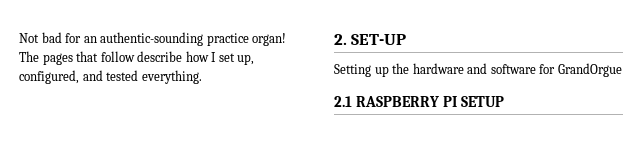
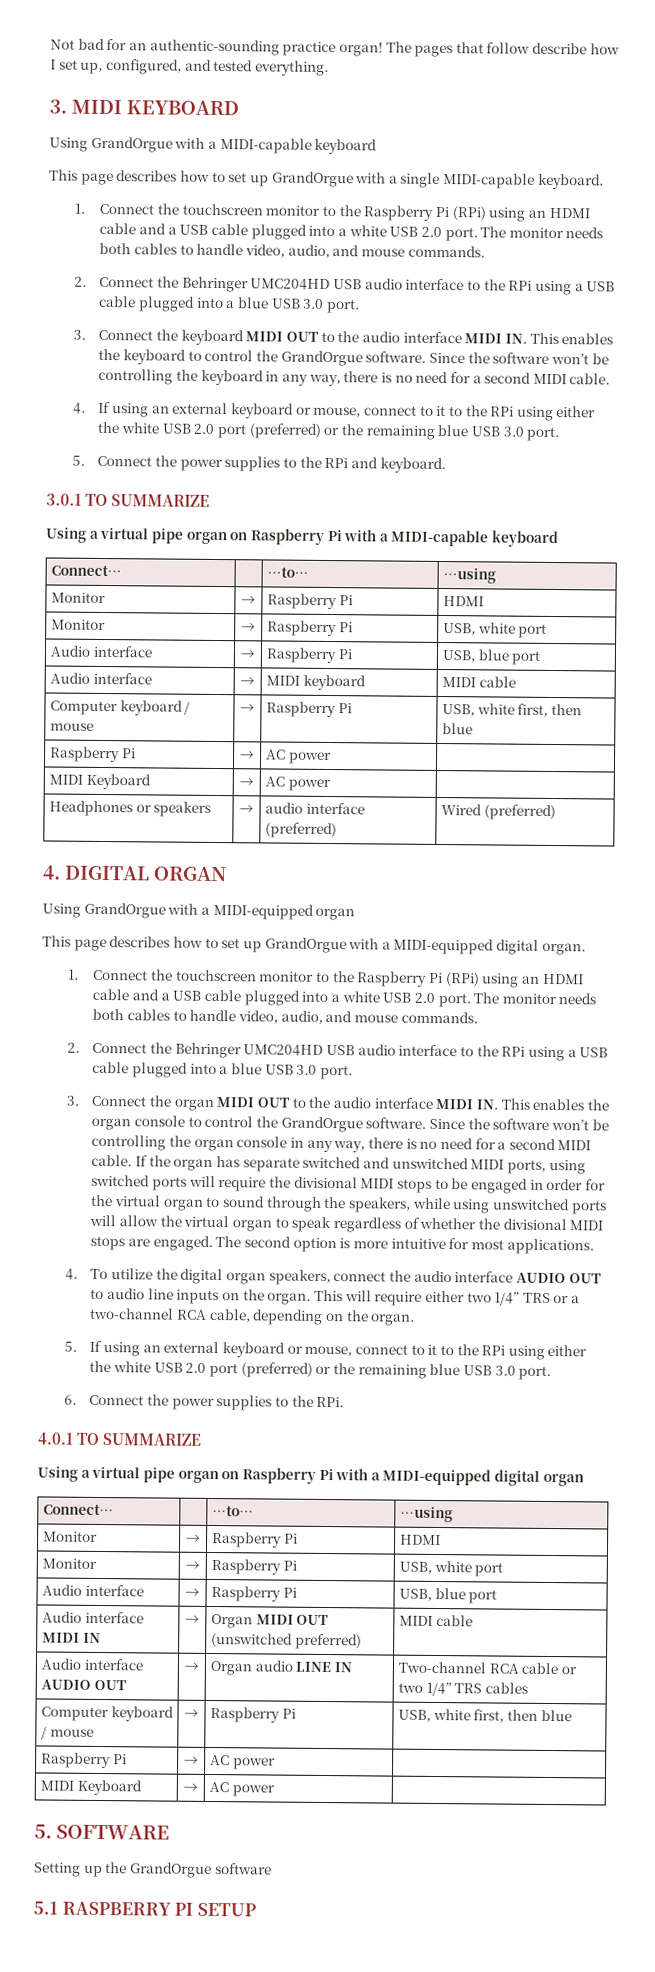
[334,34,407,45] 2. SET-UP -> [49,99,240,116] [49,136,378,155] [49,169,604,190] [73,203,590,222] [99,222,604,242] [99,242,485,258] [73,276,616,296] [99,295,360,314] [72,329,614,346] [98,348,609,367] [98,368,611,387] [72,401,597,421] [97,421,560,442] [71,455,446,474] [46,493,211,507] [45,527,560,548] [50,564,122,577] [266,566,309,578] [442,568,496,584] [50,592,106,604] [241,595,256,605] [266,593,353,610] [442,596,484,607] [50,619,106,631] [241,622,256,632] [266,620,353,637] [442,622,548,638] [49,645,153,658] [240,649,255,659] [265,647,352,664] [441,649,541,665] [49,672,152,685] [240,676,255,686] [265,674,366,691] [441,676,516,688] [49,700,191,716] [49,722,94,731] [240,703,255,713] [265,701,352,718] [441,703,582,717] [441,723,473,735] [48,746,136,763] [240,750,255,760] [265,749,332,765] [48,773,151,790] [239,777,254,787] [264,776,331,792] [48,800,212,817] [239,804,254,814] [264,802,365,815] [264,822,337,839] [440,803,556,821] [42,865,228,882] [42,902,356,921] [42,935,586,956] [67,969,584,988] [92,988,597,1008] [92,1008,478,1024] [66,1042,609,1062] [92,1061,353,1080] [65,1095,610,1111] [91,1115,609,1133] [91,1134,592,1153] [91,1154,586,1175] [91,1174,606,1194] [91,1194,607,1215] [89,1214,604,1233] [90,1235,594,1255] [64,1268,602,1286] [90,1288,581,1306] [90,1307,416,1326] [63,1340,588,1360] [89,1360,552,1381] [63,1394,345,1411] [37,1432,203,1446] [37,1466,584,1487] [42,1503,114,1516] [211,1504,254,1517] [399,1506,453,1523] [42,1531,98,1542] [186,1533,201,1543] [211,1531,298,1548] [399,1534,441,1546] [41,1558,97,1569] [185,1560,200,1570] [210,1558,297,1575] [398,1560,504,1577] [41,1584,144,1597] [185,1587,200,1597] [210,1585,297,1602] [398,1587,498,1604] [41,1611,144,1624] [41,1632,101,1644] [185,1614,200,1624] [210,1613,330,1629] [210,1632,362,1650] [398,1614,473,1627] [40,1658,143,1671] [40,1679,127,1691] [184,1661,199,1671] [209,1660,352,1676] [397,1661,577,1675] [397,1681,528,1697] [40,1706,174,1722] [40,1726,94,1740] [184,1708,199,1718] [209,1706,296,1723] [397,1708,572,1723] [40,1752,127,1769] [184,1755,199,1765] [209,1754,276,1770] [39,1779,142,1796] [183,1782,198,1792] [208,1781,275,1797] [34,1824,171,1840] 3. MIDI KEYBOARD // Using GrandOrgue with a MIDI-capable keyboard // This page describes how to set up GrandOrgue with a single MIDI-capable keyboard. // 1. Connect the touchscreen monitor to the Raspberry Pi (RPi) using an HDMI cable and a USB cable plugged into a white USB 2.0 port. The monitor needs both cables to handle video, audio, and mouse commands. // 2. Connect the Behringer UMC204HD USB audio interface to the RPi using a USB cable plugged into a blue USB 3.0 port. // 3. Connect the keyboard MIDI OUT to the audio interface MIDI IN. This enables the keyboard to control the GrandOrgue software. Since the software won’t be controlling the keyboard in any way, there is no need for a second MIDI cable. // 4. If using an external keyboard or mouse, connect to it to the RPi using either the white USB 2.0 port (preferred) or the remaining blue USB 3.0 port. // 5. Connect the power supplies to the RPi and keyboard. // 3.0.1 TO SUMMARIZE // Using a virtual pipe organ on Raspberry Pi with a MIDI-capable keyboard // Connect… | | …to… | …using // Monitor | → | Raspberry Pi | HDMI // Monitor | → | Raspberry Pi | USB, white port // Audio interface | → | Raspberry Pi | USB, blue port // Audio interface | → | MIDI keyboard | MIDI cable // Computer keyboard / mouse | → | Raspberry Pi | USB, white first, then blue // Raspberry Pi | → | AC power | // MIDI Keyboard | → | AC power | // Headphones or speakers | → | audio interface (preferred) | Wired (preferred) // 4. DIGITAL ORGAN // Using GrandOrgue with a MIDI-equipped organ // This page describes how to set up GrandOrgue with a MIDI-equipped digital organ. // 1. Connect the touchscreen monitor to the Raspberry Pi (RPi) using an HDMI cable and a USB cable plugged into a white USB 2.0 port. The monitor needs both cables to handle video, audio, and mouse commands. // 2. Connect the Behringer UMC204HD USB audio interface to the RPi using a USB cable plugged into a blue USB 3.0 port. // 3. Connect the organ MIDI OUT to the audio interface MIDI IN. This enables the organ console to control the GrandOrgue software. Since the software won’t be controlling the organ console in any way, there is no need for a second MIDI cable. If the organ has separate switched and unswitched MIDI ports, using switched ports will require the divisional MIDI stops to be engaged in order for the virtual organ to sound through the speakers, while using unswitched ports will allow the virtual organ to speak regardless of whether the divisional MIDI stops are engaged. The second option is more intuitive for most applications. // 4. To utilize the digital organ speakers, connect the audio interface AUDIO OUT to audio line inputs on the organ. This will require either two 1/4” TRS or a two-channel RCA cable, depending on the organ. // 5. If using an external keyboard or mouse, connect to it to the RPi using either the white USB 2.0 port (preferred) or the remaining blue USB 3.0 port. // 6. Connect the power supplies to the RPi. // 4.0.1 TO SUMMARIZE // Using a virtual pipe organ on Raspberry Pi with a MIDI-equipped digital organ // Connect… | | …to… | …using // Monitor | → | Raspberry Pi | HDMI // Monitor | → | Raspberry Pi | USB, white port // Audio interface | → | Raspberry Pi | USB, blue port // Audio interface MIDI IN | → | Organ MIDI OUT (unswitched preferred) | MIDI cable // Audio interface AUDIO OUT | → | Organ audio LINE IN | Two-channel RCA cable or two 1/4” TRS cables // Computer keyboard / mouse | → | Raspberry Pi | USB, white first, then blue // Raspberry Pi | → | AC power | // MIDI Keyboard | → | AC power | // 5. SOFTWARE
[412,63,622,77] [334,96,352,107] hardware and software for GrandOrgue // 2.1 -> [129,1862,272,1878] [33,1901,58,1915] GrandOrgue software // 5.1

